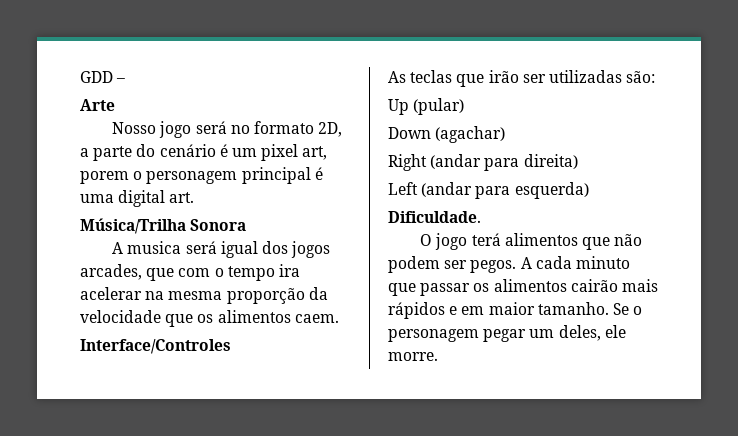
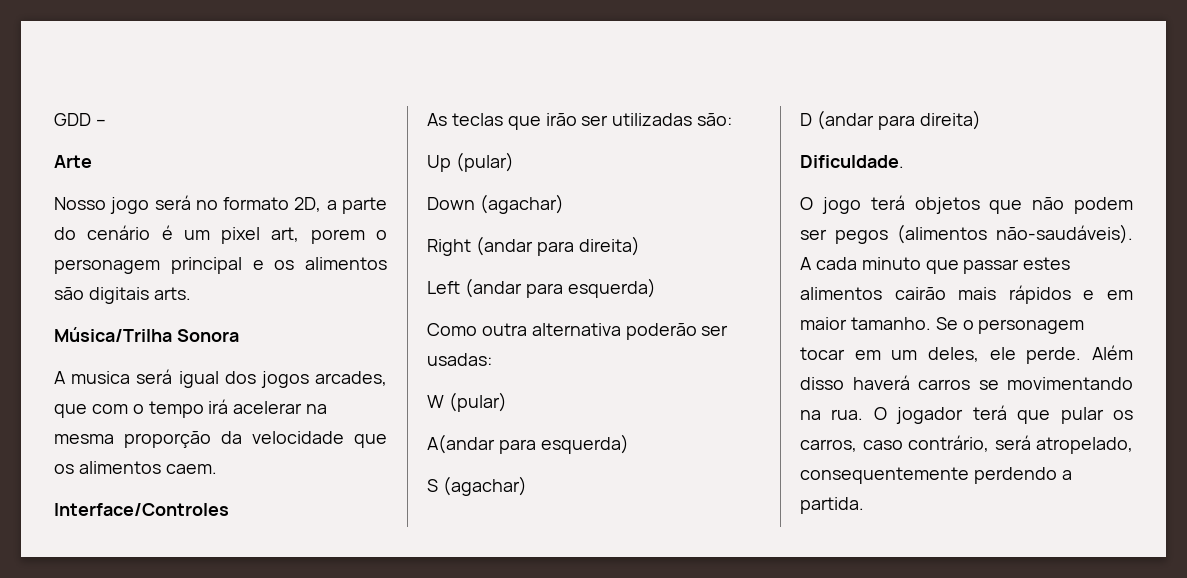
[314,167,323,180] [80,190,195,207] é uma digital art. -> [252,257,387,270] [54,287,191,304] e os alimentos são digitais arts.
[278,264,300,277] ira -> [208,399,229,414] irá
(589, 190) none -> [427,323,729,340] [427,353,492,366] [427,392,507,412] [427,434,629,454] [427,476,527,496] [800,110,981,130] // Como outra alternativa poderão ser usadas: // W (pular) // A(andar para esquerda) // S (agachar) // D (andar para direita)
[504,233,578,246] alimentos -> [914,197,980,214] objetos
[470,260,517,273] pegos. -> [835,224,1133,244] pegos (alimentos não-saudáveis).
[473,283,490,292] os -> [1023,257,1071,270] estes
[483,329,527,342] pegar -> [800,347,881,360] tocar em
[388,352,438,361] morre. -> [1026,345,1133,364] [800,375,1133,390] [800,405,1133,424] [800,435,1133,454] [800,467,1072,484] [800,497,864,514] perde. Além disso haverá carros se movimentando na rua. O jogador terá que pular os carros, caso contrário, será atropelado, consequentemente perdendo a partida.

